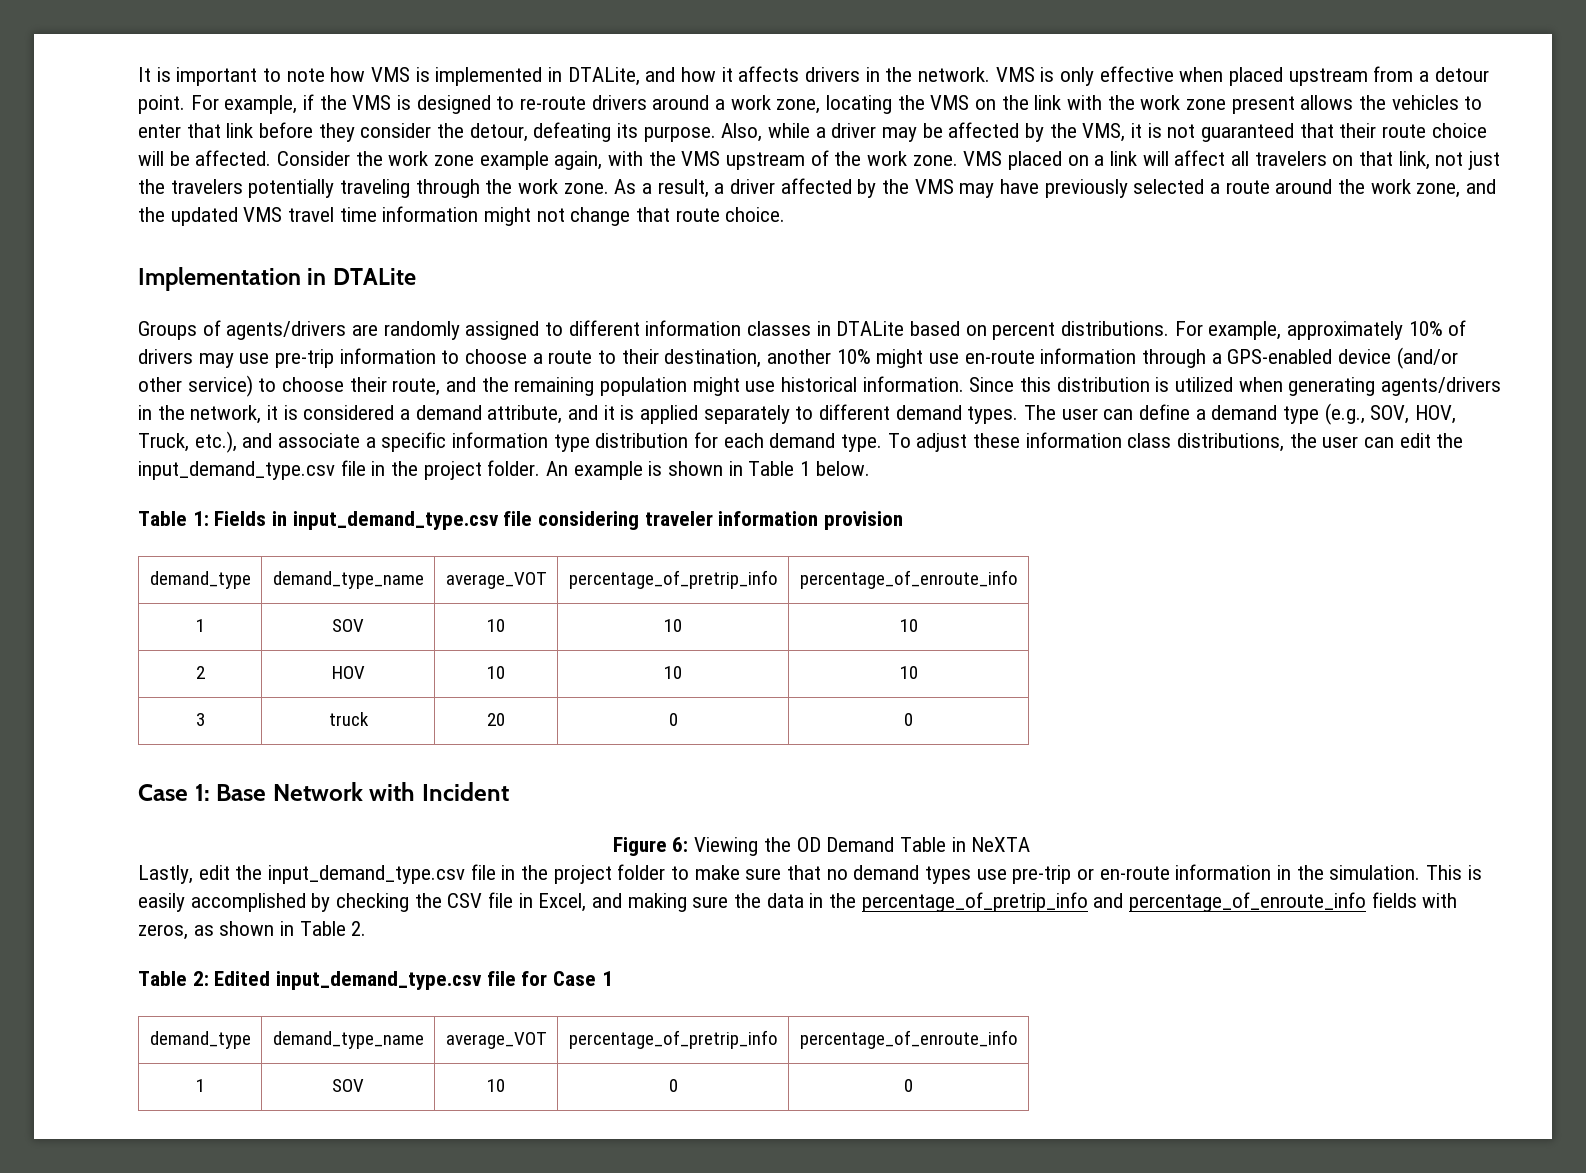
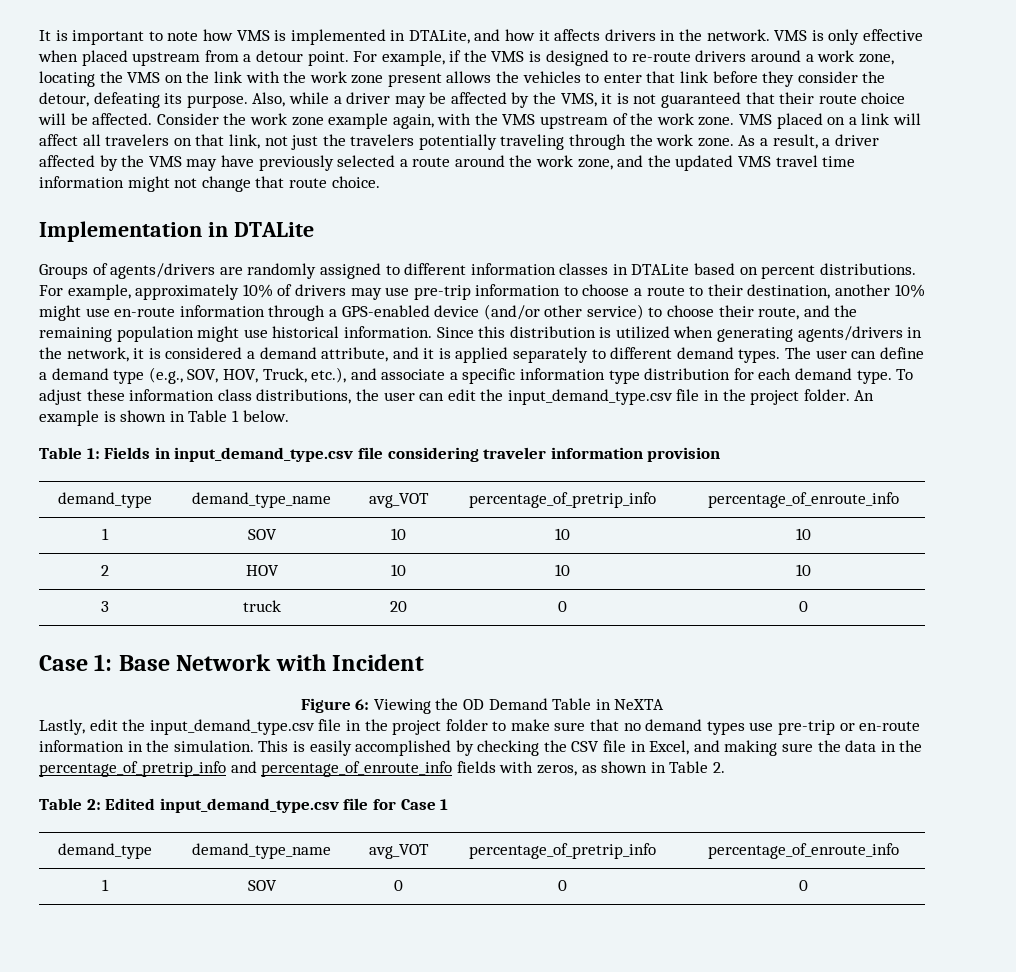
[445,572,547,589] average_VOT -> [368,493,429,508] avg_VOT
[445,1032,547,1049] [568,1030,778,1049] [799,1030,1018,1049] [195,1079,205,1092] [332,1079,364,1092] [487,1079,505,1092] average_VOT | percentage_of_pretrip_info | percentage_of_enroute_info // 1 | SOV | 10 -> [368,844,429,859] [469,843,656,859] [707,843,899,859] [102,879,109,891] [247,880,277,891] [393,880,403,891] avg_VOT | percentage_of_pretrip_info | percentage_of_enroute_info // 1 | SOV | 0

